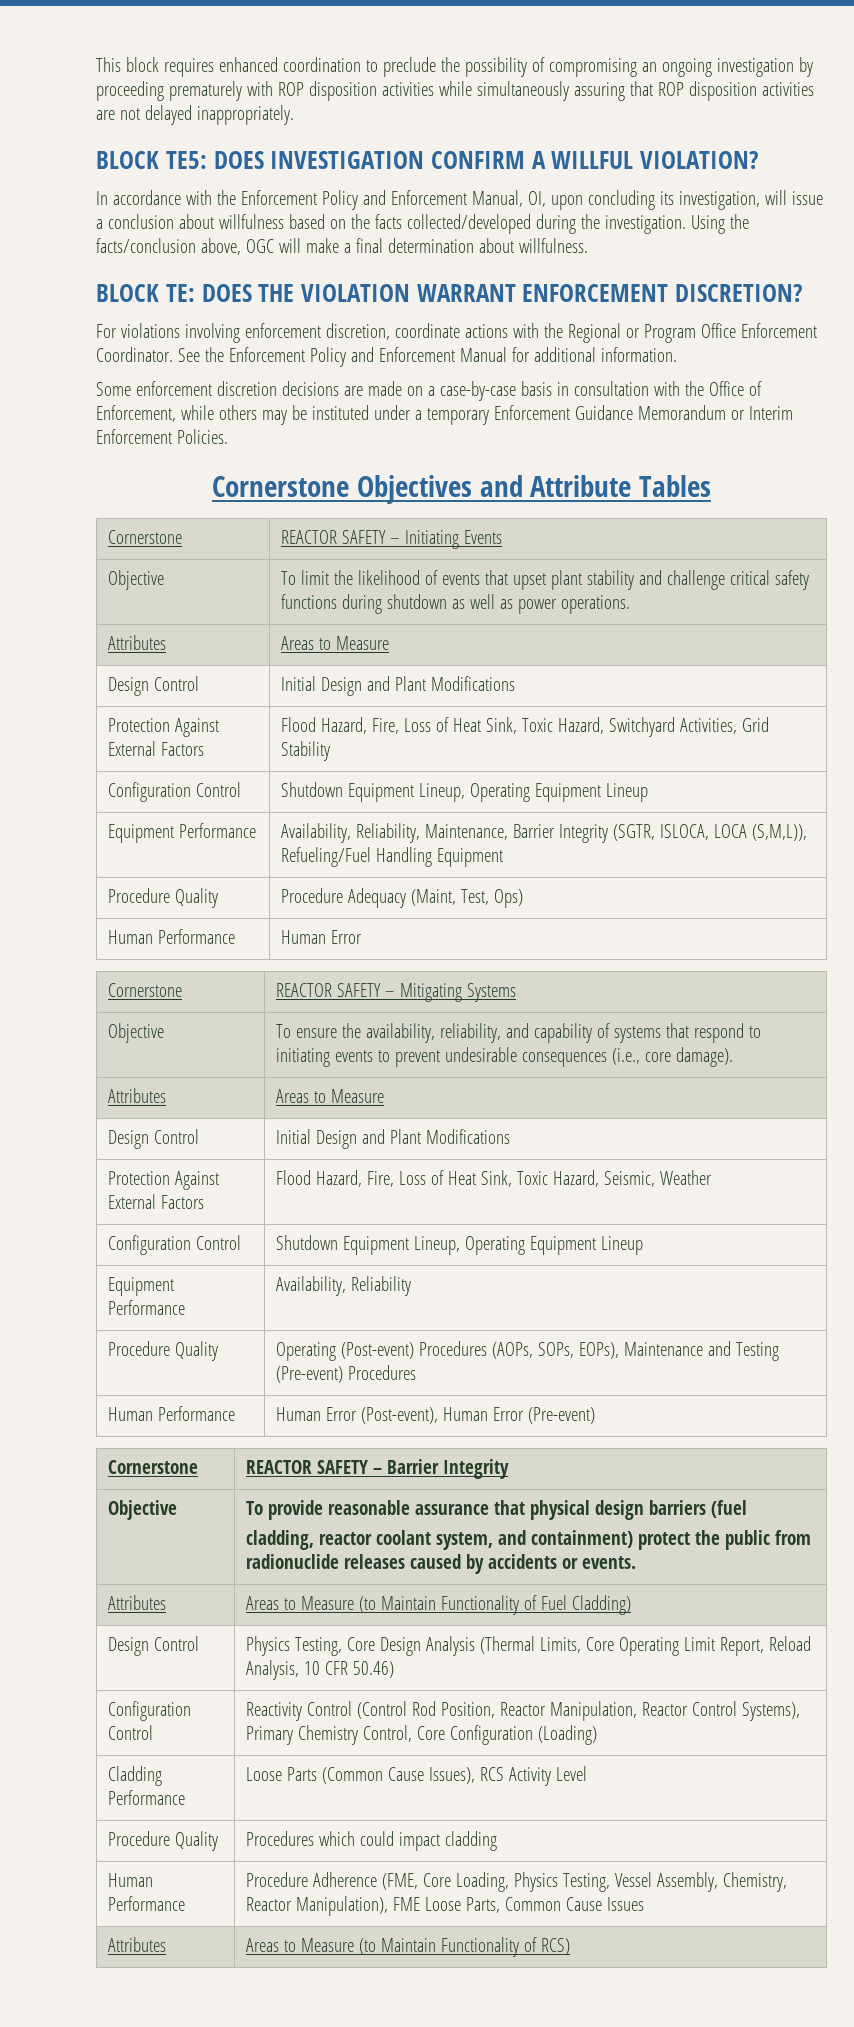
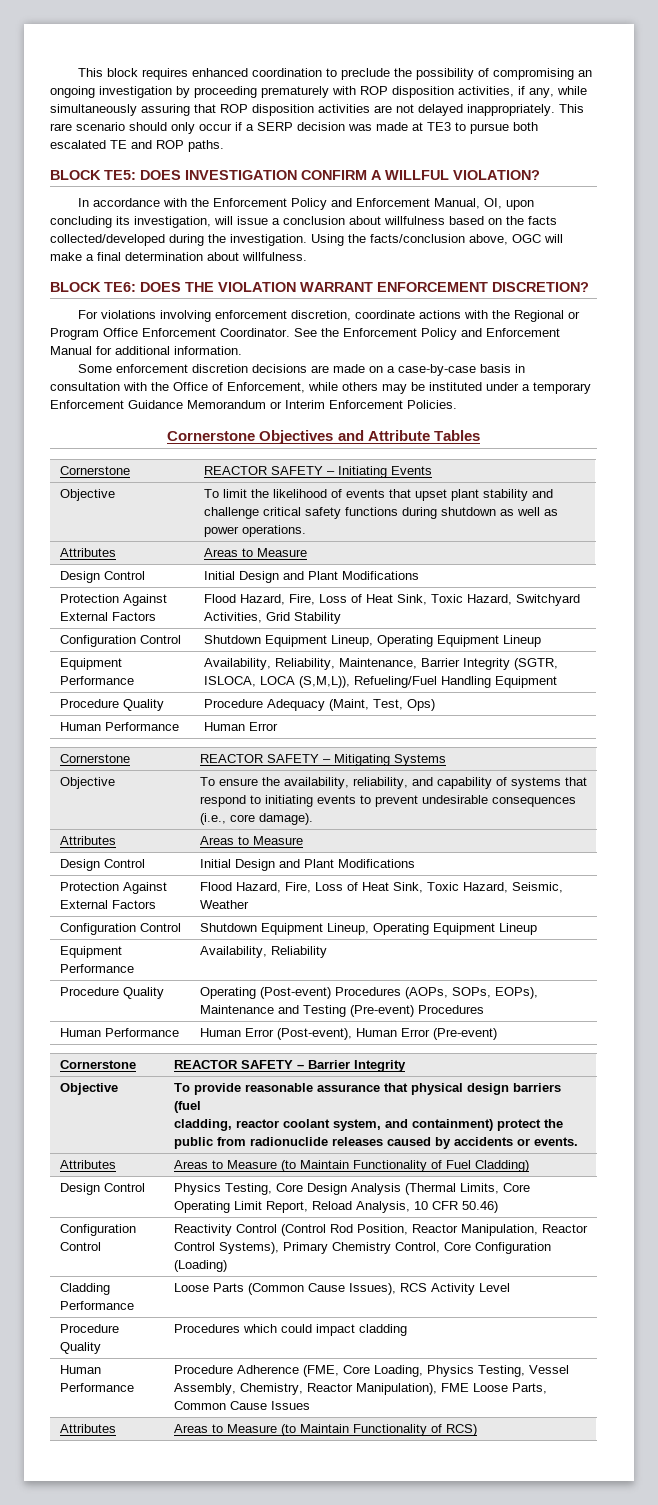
[381,82,434,96] activities -> [458,86,554,98] activities, if any,
(294, 115) none -> [559,104,584,113] [50,122,538,134] [50,140,224,152] This rare scenario should only occur if a SERP decision was made at TE3 to pursue both escalated TE and ROP paths.
[165,284,195,302] TE: -> [104,282,136,292] TE6:

